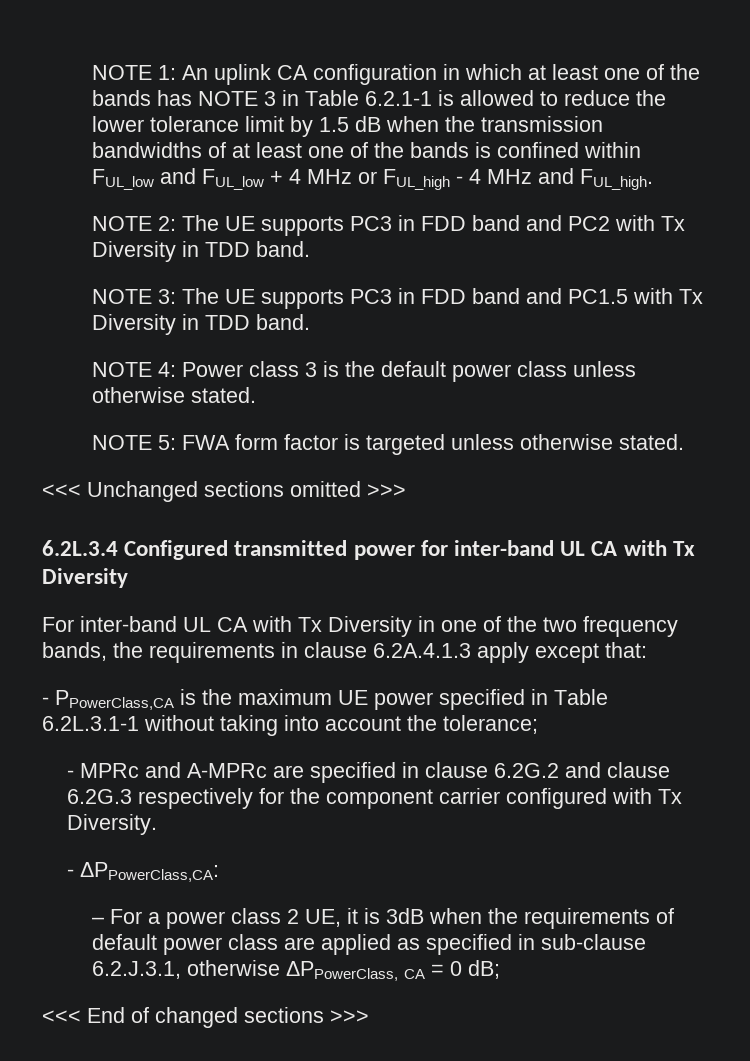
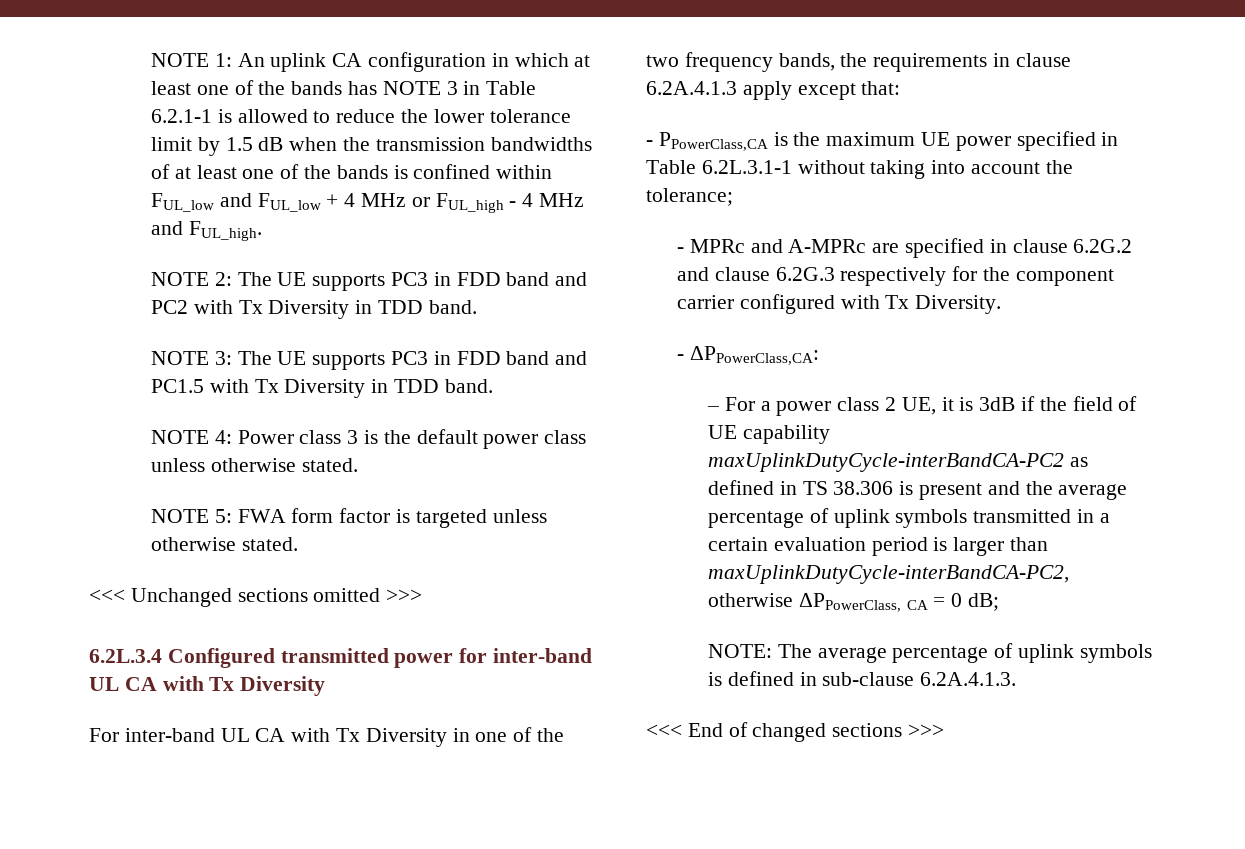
[428,908,674,929] [91,934,646,955] [91,961,181,979] when the requirements of default power class are applied as specified in sub-clause 6.2.J.3.1, -> [1020,396,1138,411] [707,425,830,444] [707,453,1088,472] [707,480,1128,500] [707,508,1110,528] [707,537,1048,556] [707,565,1069,584] if the field of UE capability maxUplinkDutyCycle-interBandCA-PC2 as defined in TS 38.306 is present and the average percentage of uplink symbols transmitted in a certain evaluation period is larger than maxUplinkDutyCycle-interBandCA-PC2,
(500, 969) none -> [707,643,1152,663] [707,671,1017,686] // NOTE: The average percentage of uplink symbols is defined in sub-clause 6.2A.4.1.3.

